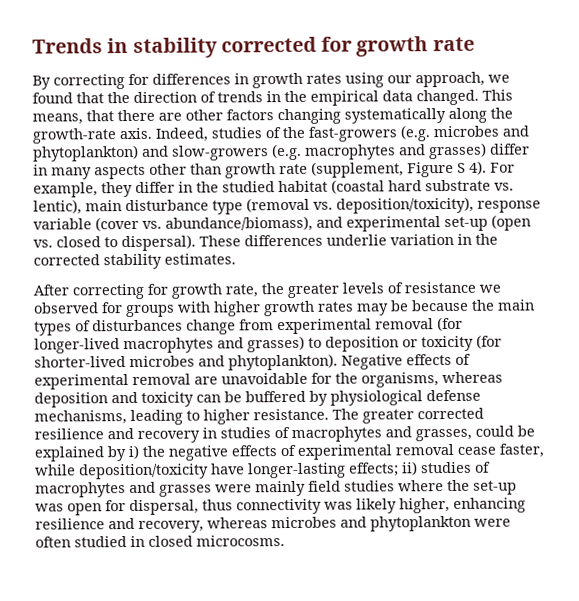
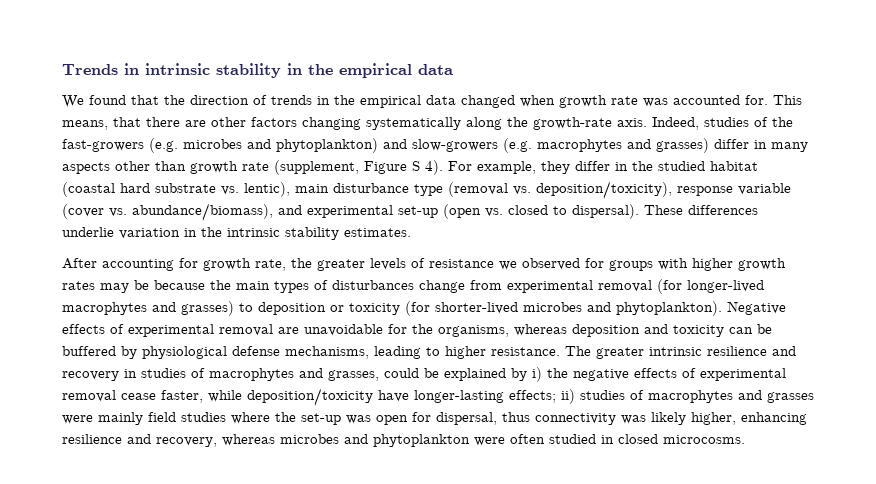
[132,36,475,58] [32,71,510,90] stability corrected for growth rate // By correcting for differences in growth rates using our approach, we -> [145,63,453,78] [62,95,84,108] intrinsic stability in the empirical data // We
[416,89,479,106] changed. -> [461,95,768,108] changed when growth rate was accounted for.
[33,254,100,266] corrected -> [227,228,280,237] intrinsic
[72,283,144,300] correcting -> [102,259,174,271] accounting
[417,407,484,420] corrected -> [649,347,702,356] intrinsic

